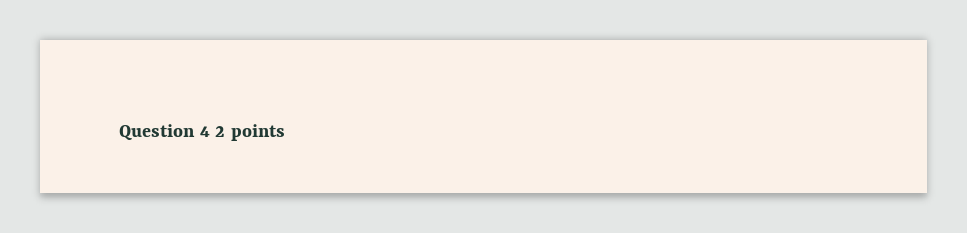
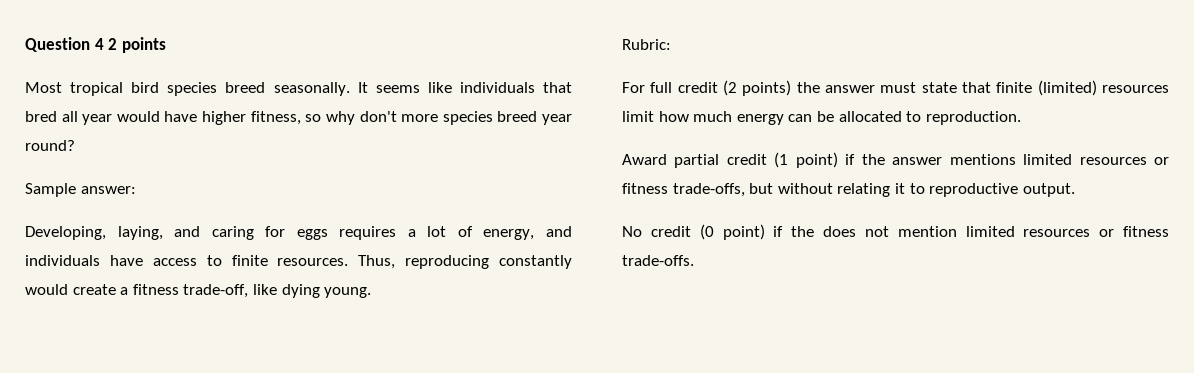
(286, 132) none -> [25,82,573,96] [25,111,572,125] [25,140,75,151] [25,183,136,197] [25,226,572,240] [25,255,572,269] [25,284,372,298] [622,39,671,50] [622,80,1169,96] [622,111,1021,125] [622,152,1169,168] [622,183,1075,197] [622,224,1169,240] [622,255,694,266] // Most tropical bird species breed seasonally. It seems like individuals that bred all year would have higher fitness, so why don't more species breed year round? // Sample answer: // Developing, laying, and caring for eggs requires a lot of energy, and individuals have access to finite resources. Thus, reproducing constantly would create a fitness trade-off, like dying young. // Rubric: // For full credit (2 points) the answer must state that finite (limited) resources limit how much energy can be allocated to reproduction. // Award partial credit (1 point) if the answer mentions limited resources or fitness trade-offs, but without relating it to reproductive output. // No credit (0 point) if the does not mention limited resources or fitness trade-offs.

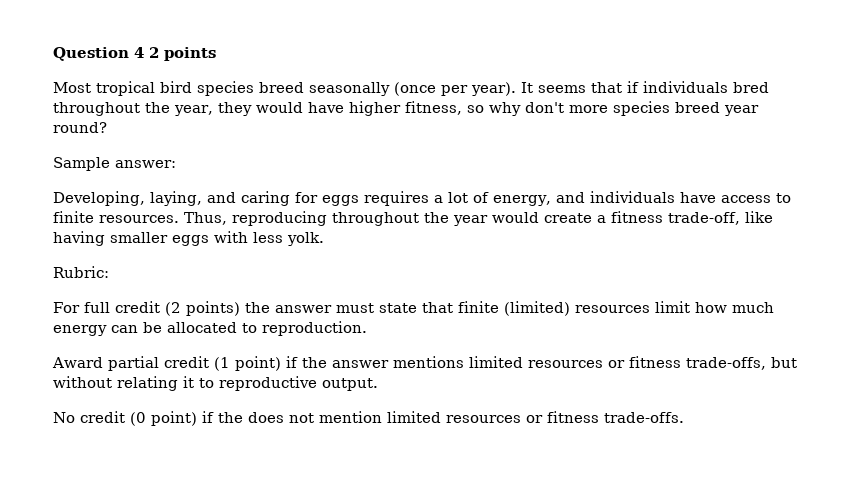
[273,82,573,96] [25,111,113,125] seasonally. It seems like individuals that bred all year -> [309,81,769,96] [53,102,252,116] seasonally (once per year). It seems that if individuals bred throughout the year, they
[499,255,572,269] constantly -> [332,212,488,226] throughout the year
[281,284,372,298] dying young. -> [53,231,324,246] having smaller eggs with less yolk.

